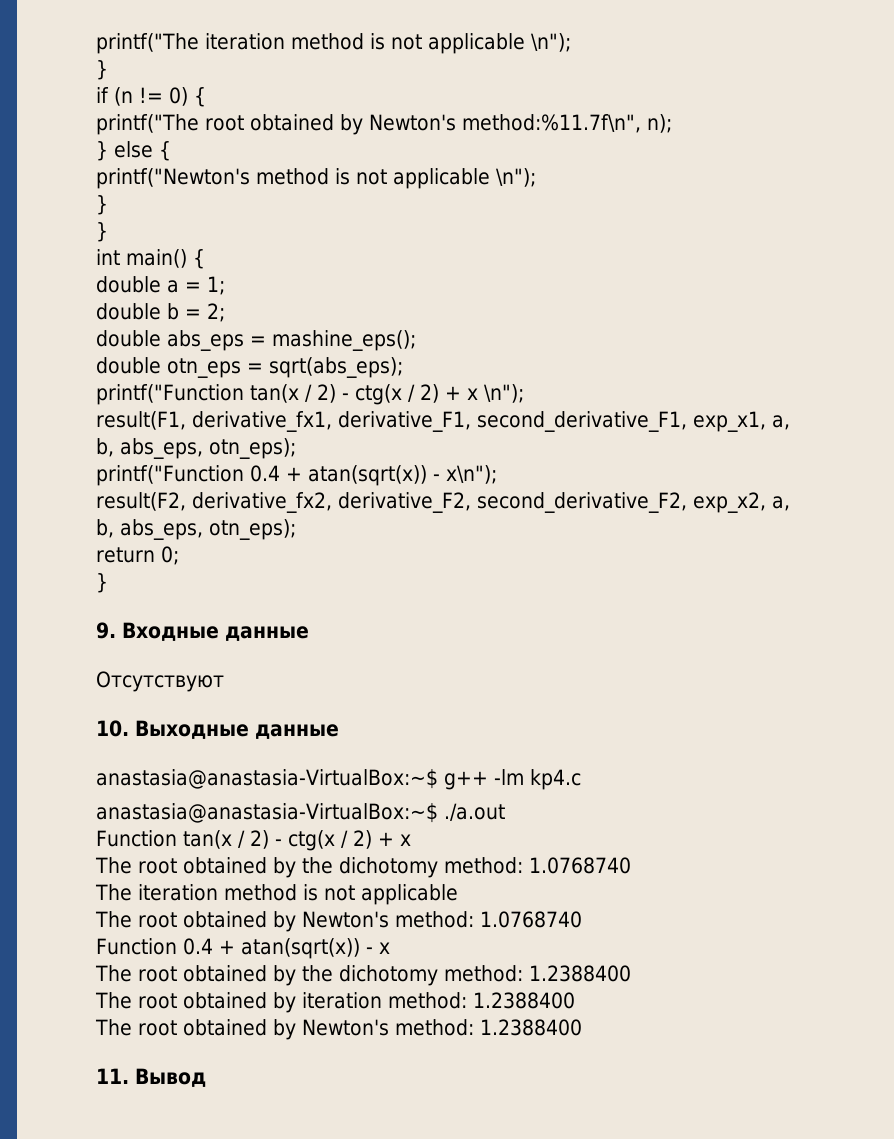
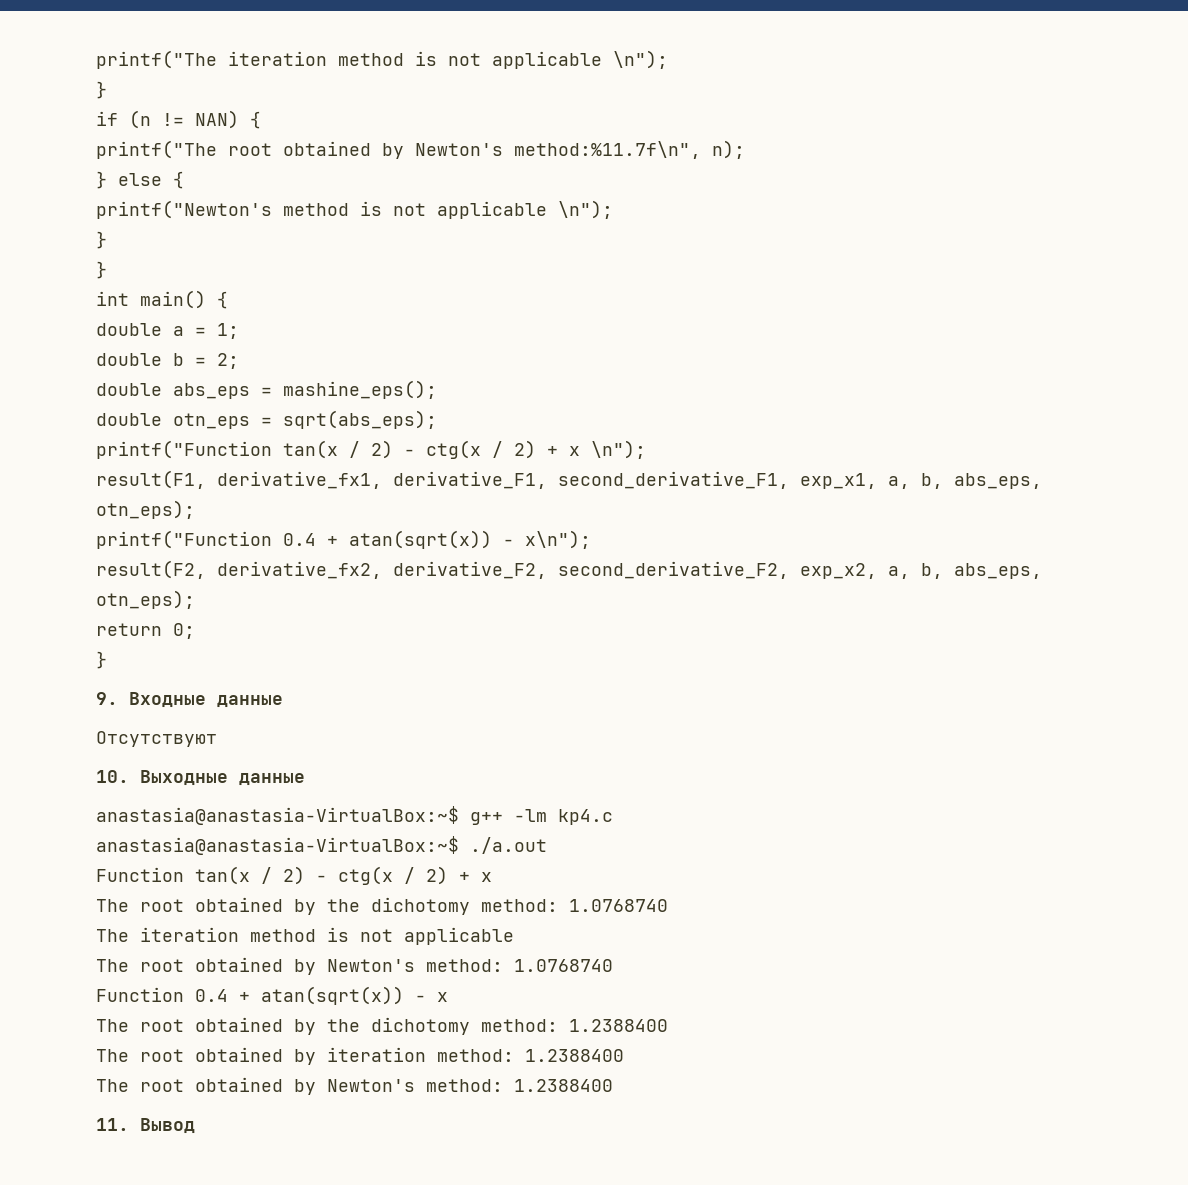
[169,87,188,106] 0) -> [195,110,239,129] NAN)

